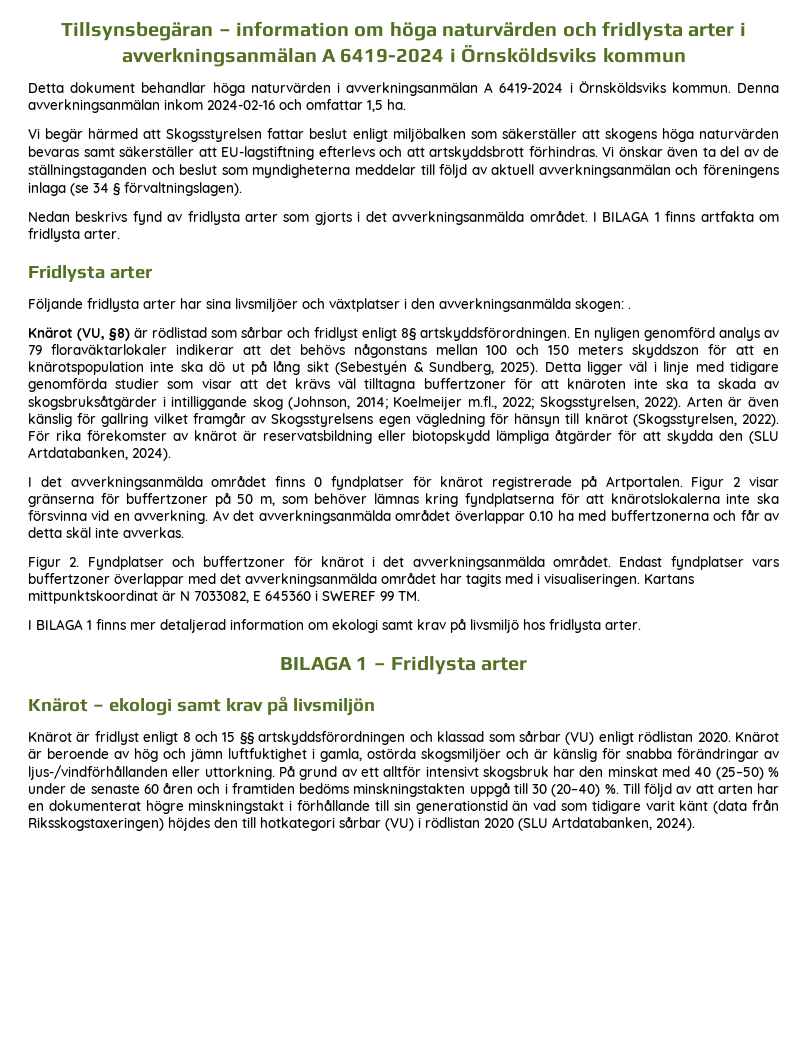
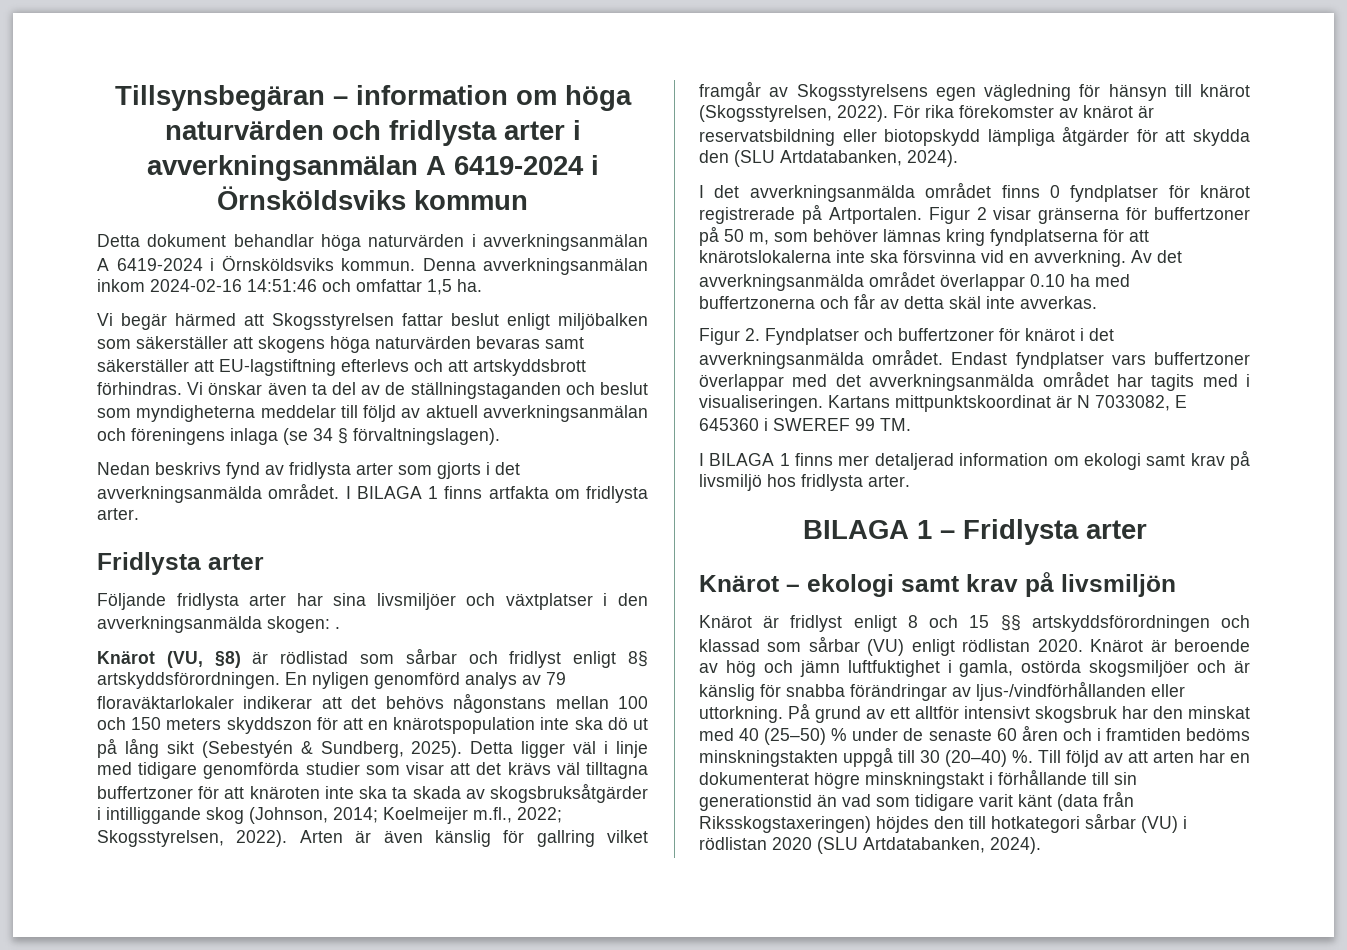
(275, 105) none -> [247,279,317,292] 14:51:46

